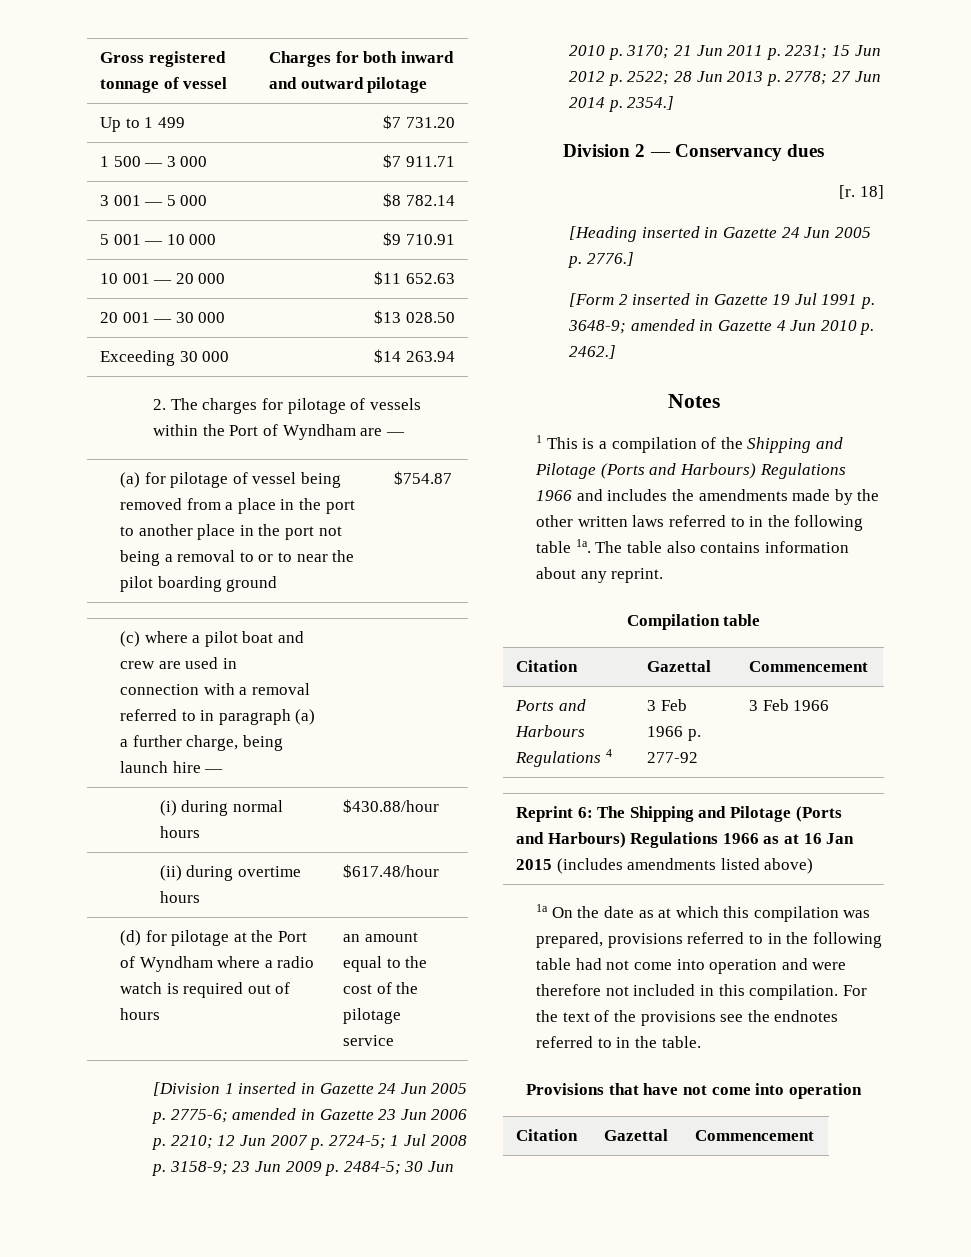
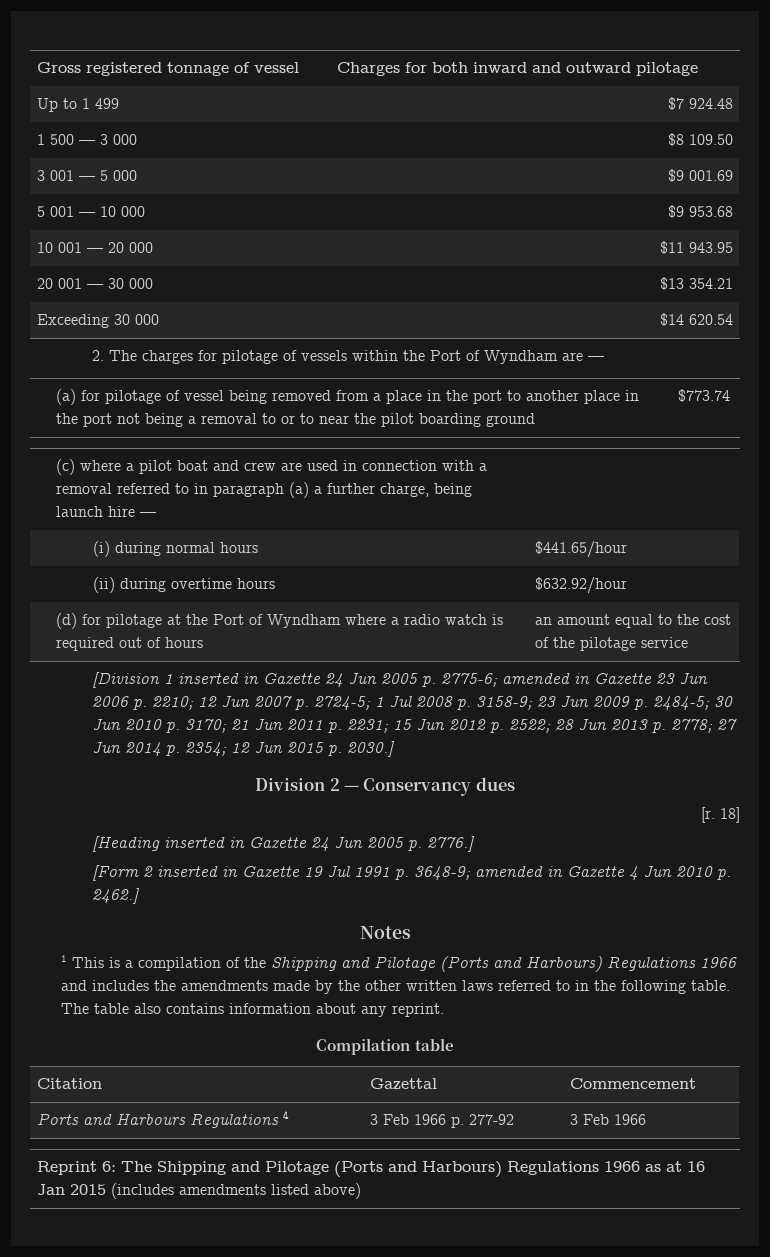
[405,117,455,128] 731.20 -> [688,98,733,109] 924.48
[383,154,455,168] $7 911.71 -> [667,133,733,146] $8 109.50
[383,193,455,207] $8 782.14 -> [667,169,733,182] $9 001.69
[405,234,455,245] 710.91 -> [688,206,733,217] 953.68
[405,273,455,284] 652.63 -> [688,242,733,253] 943.95
[405,312,455,323] 028.50 -> [688,278,733,289] 354.21
[405,351,455,362] 263.94 -> [688,314,733,325] 620.54
[394,471,453,485] $754.87 -> [678,389,731,402] $773.74
[343,799,440,813] $430.88/hour -> [535,541,628,558] $441.65/hour
[343,864,440,878] $617.48/hour -> [535,577,628,594] $632.92/hour
[627,96,675,110] 2354.] -> [184,741,395,757] 2354; 12 Jun 2015 p. 2030.]
[536,539,591,553] table 1a. -> [690,980,730,991] table.
[536,904,871,922] [536,932,882,948] [536,958,847,974] [536,984,867,1000] [536,1010,839,1026] [536,1036,701,1048] [526,1083,862,1099] [516,1129,579,1141] [604,1129,669,1141] [695,1130,815,1141] // 1a On the date as at which this compilation was prepared, provisions referred to in the following table had not come into operation and were therefore not included in this compilation. For the text of the provisions see the endnotes referred to in the table. // Provisions that have not come into operation // Citation | Gazettal | Commencement -> (362, 1191) none

